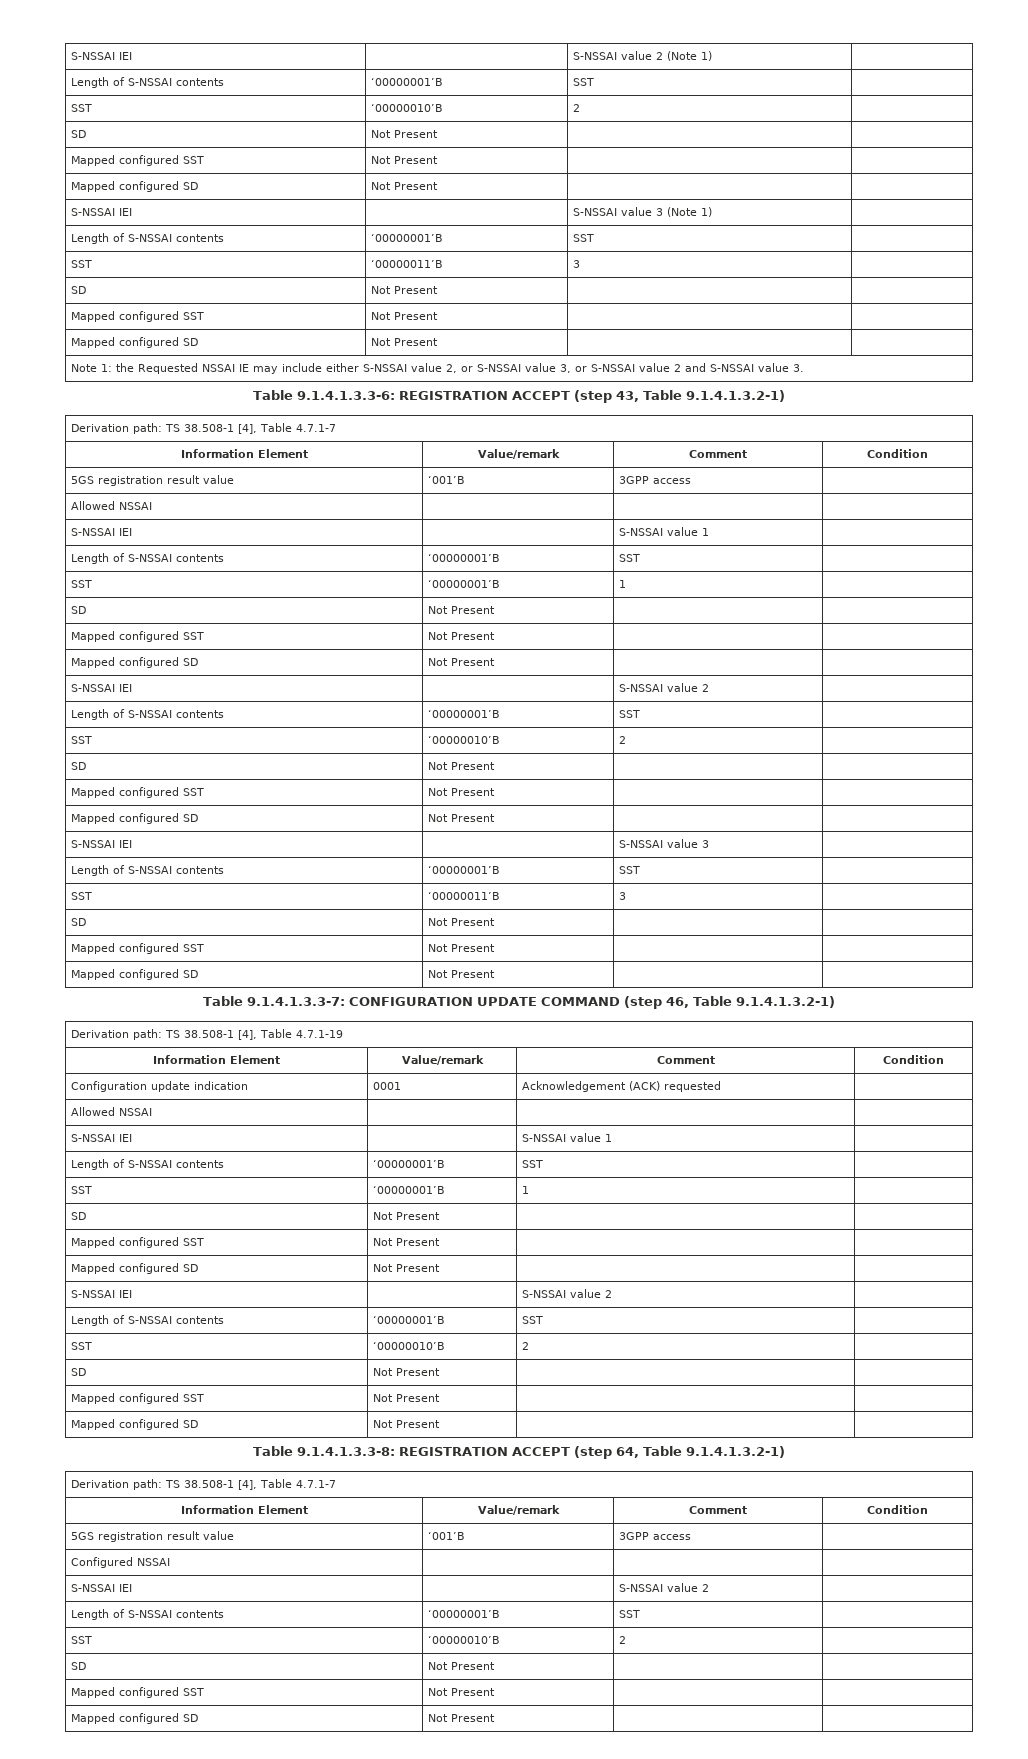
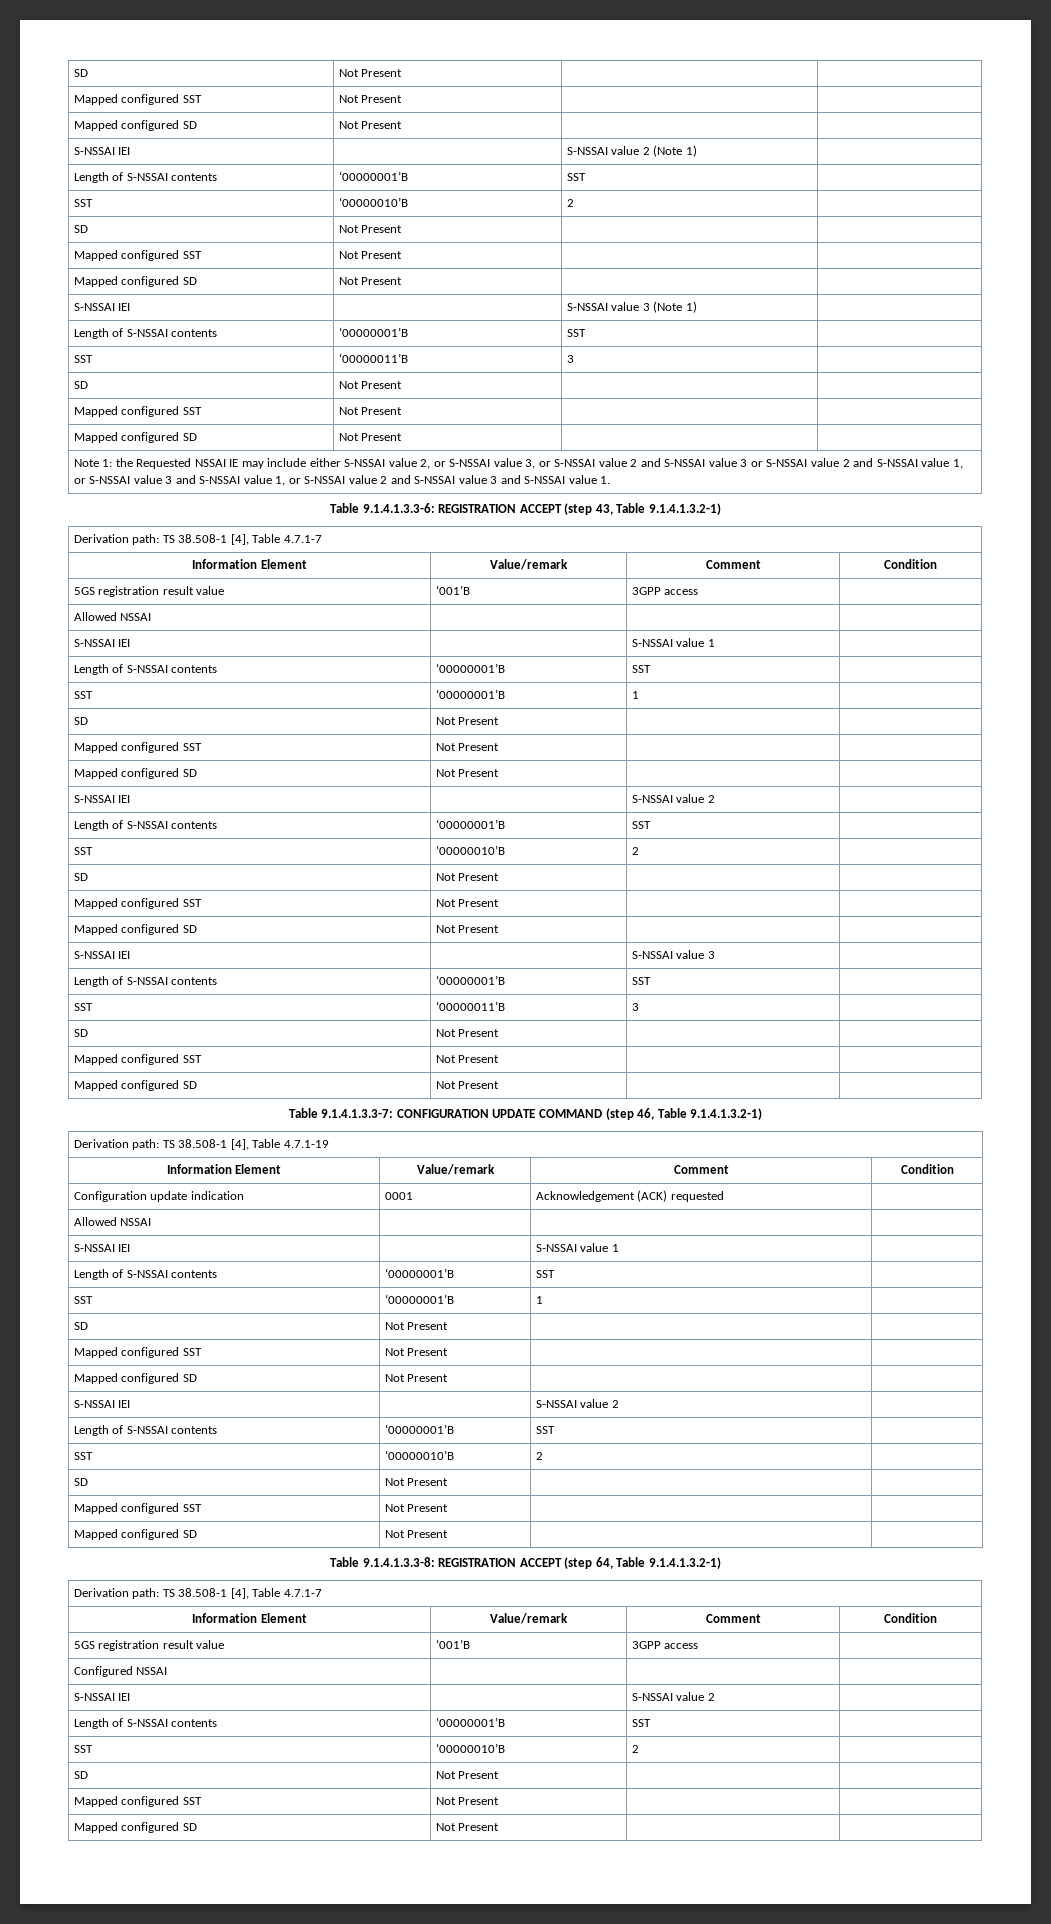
(70, 56) none -> [73,69,88,77] [338,69,403,77] [73,94,202,105] [338,95,403,103] [73,120,197,131] [338,121,403,129] SD | Not Present | | // Mapped configured SST | Not Present | | // Mapped configured SD | Not Present | | //
[792,364,804,372] 3. -> [740,458,963,469] [73,475,611,486] 3 or S-NSSAI value 2 and S-NSSAI value 1, or S-NSSAI value 3 and S-NSSAI value 1, or S-NSSAI value 2 and S-NSSAI value 3 and S-NSSAI value 1.

